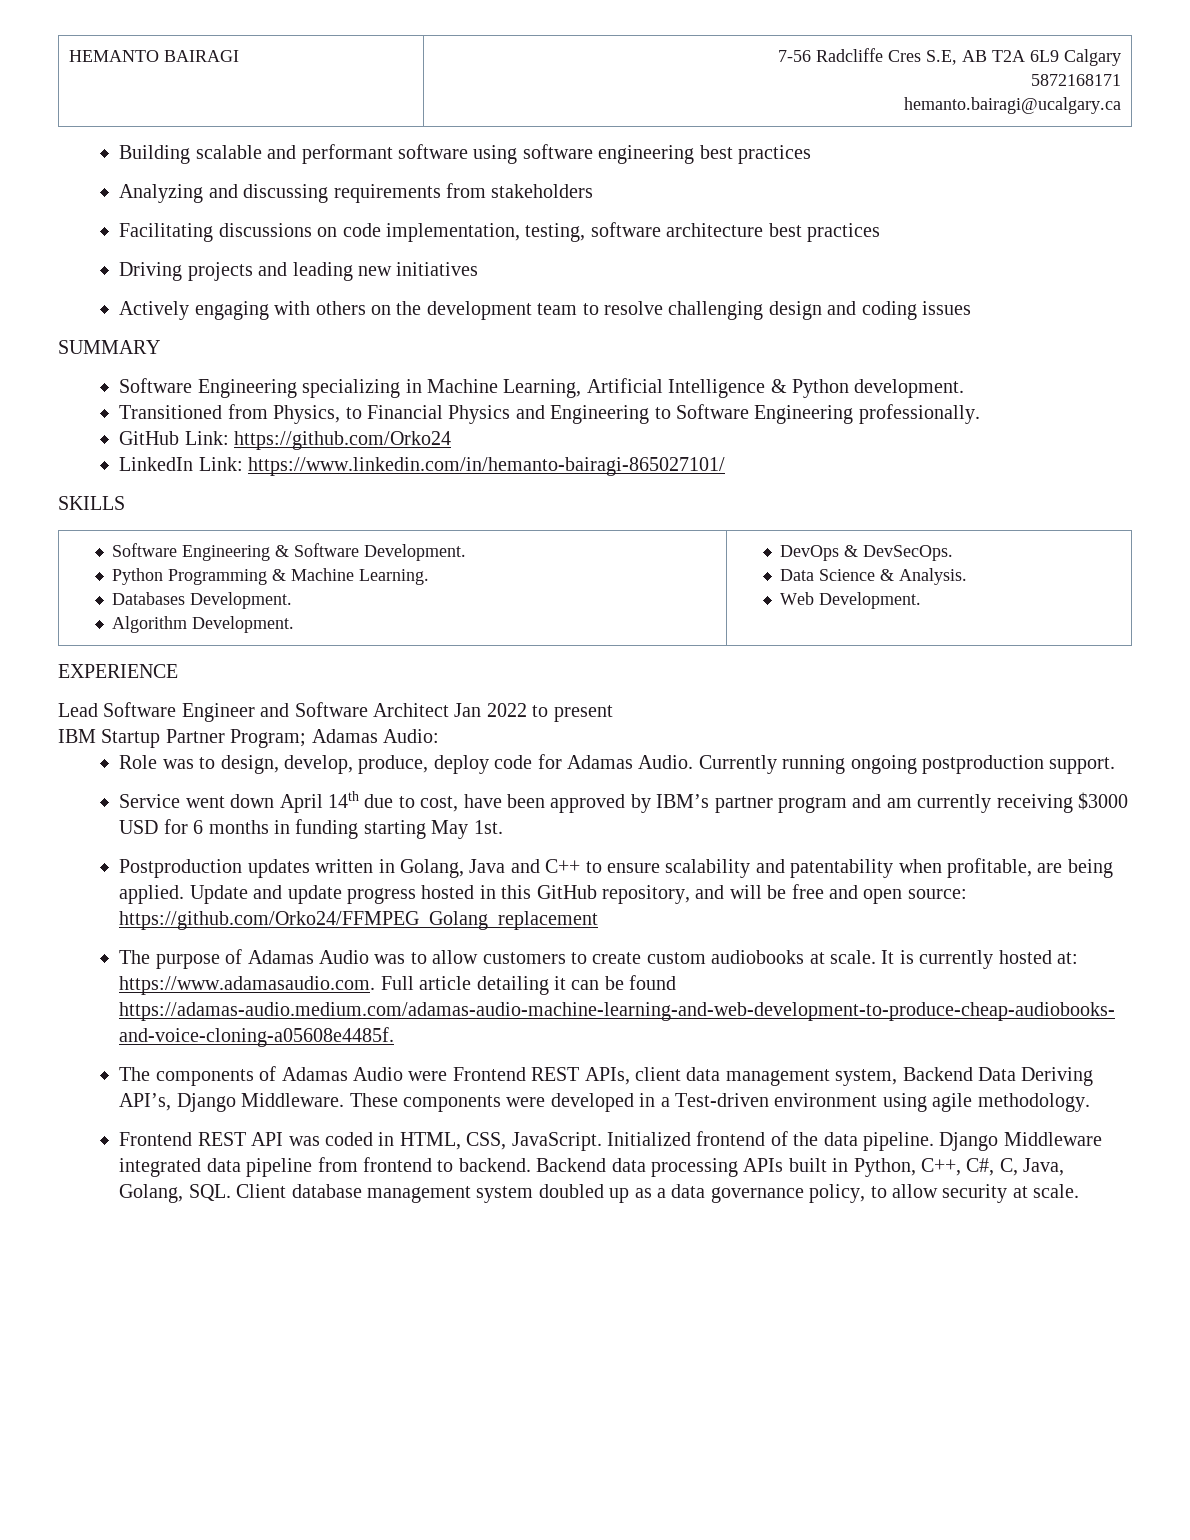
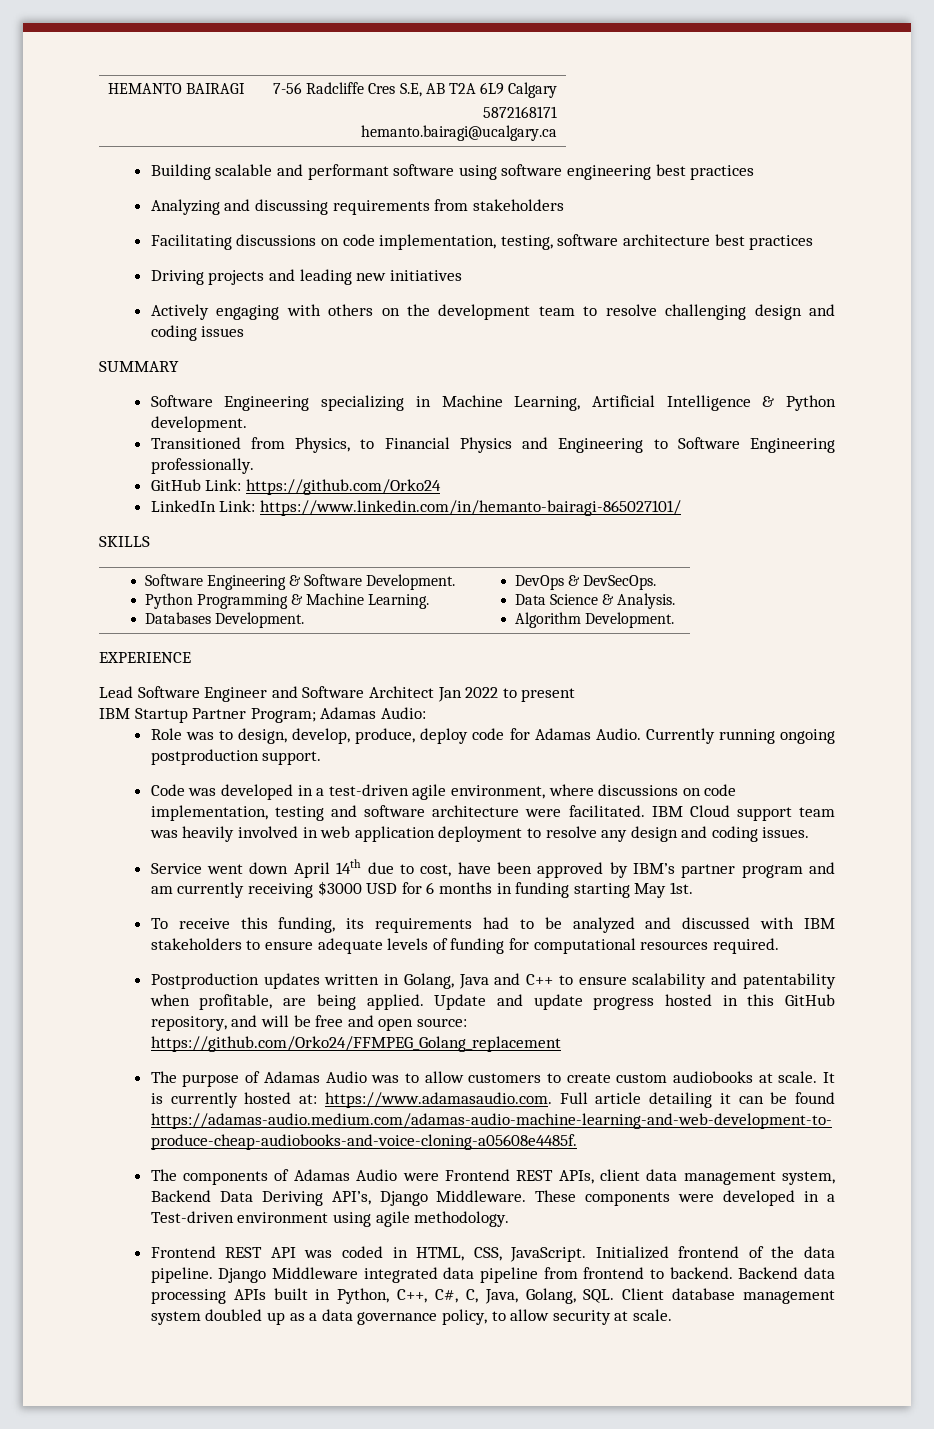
[112,616,295,633] // Algorithm Development. -> (304, 620) none
[780,592,815,605] Web -> [514,612,581,628] Algorithm
(1116, 765) none -> [150,784,737,800] [150,805,835,821] [149,826,810,842] // Code was developed in a test-driven agile environment, where discussions on code implementation, testing and software architecture were facilitated. IBM Cloud support team was heavily involved in web application deployment to resolve any design and coding issues.
(503, 827) none -> [150,917,835,933] [150,938,779,954] // To receive this funding, its requirements had to be analyzed and discussed with IBM stakeholders to ensure adequate levels of funding for computational resources required.

